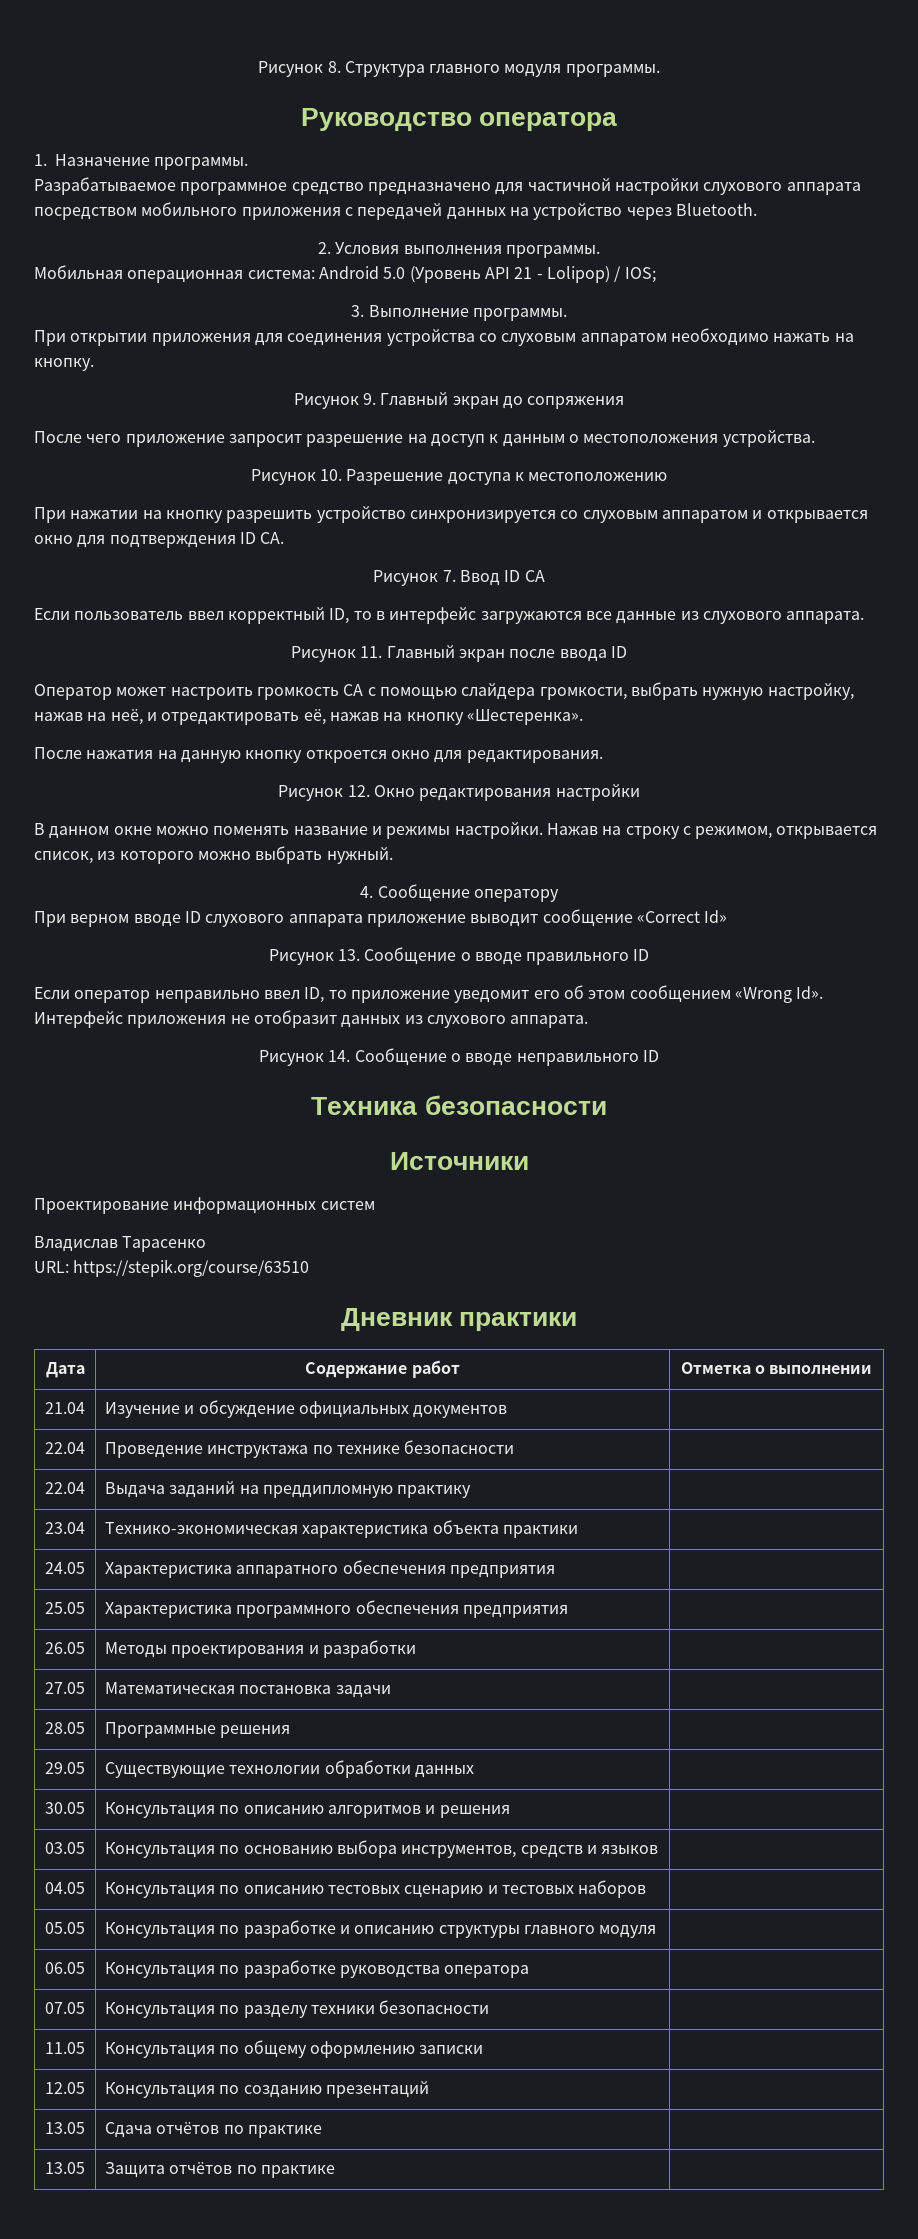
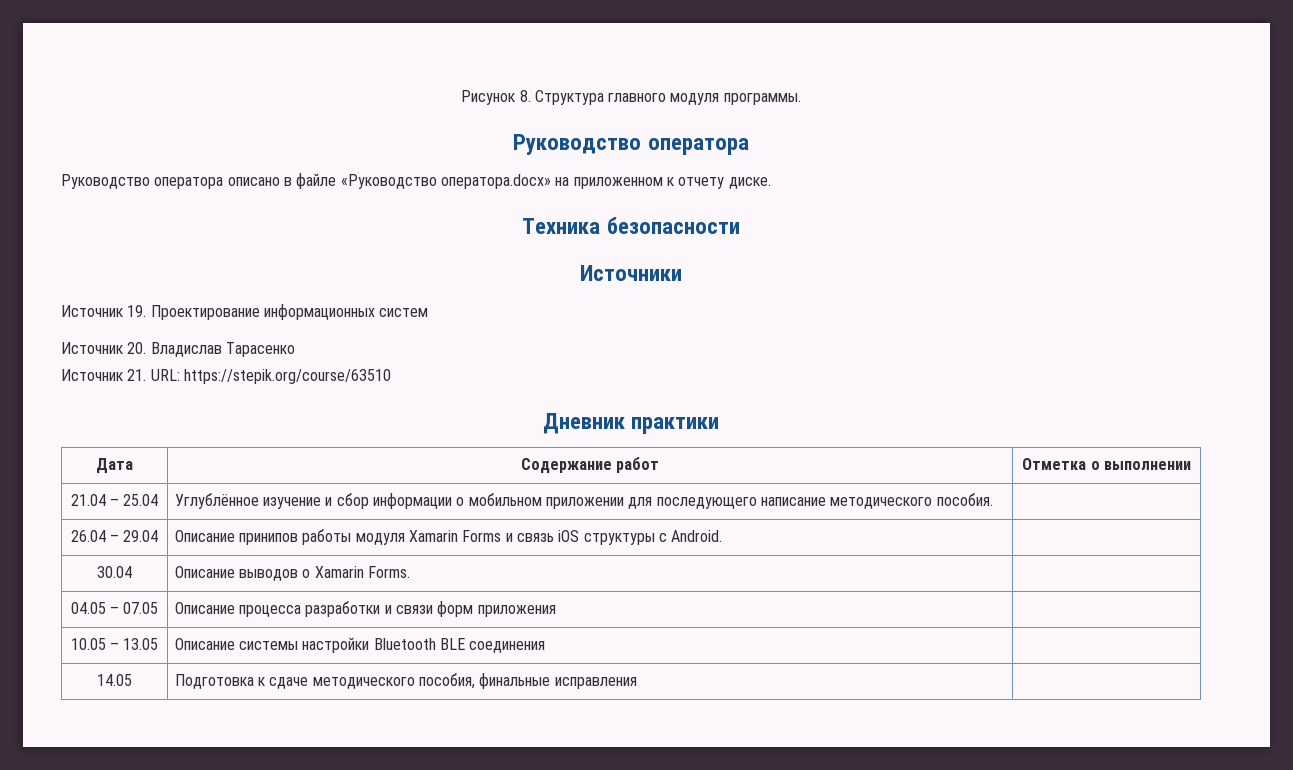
[34,154,249,170] [34,177,861,195] [34,202,757,220] [318,242,600,258] [34,265,656,283] [351,305,567,321] [34,328,854,346] [34,358,94,371] [293,392,625,409] [34,430,815,447] [250,469,668,485] [34,506,868,523] [34,532,285,548] [373,570,545,586] [34,607,865,624] [291,645,627,662] [34,682,854,700] [34,709,583,725] [34,747,603,763] [278,784,640,801] [34,822,878,839] [34,846,393,864] [360,884,559,902] [34,909,728,927] [268,947,650,965] [34,985,824,1003] [34,1010,589,1028] [259,1048,659,1066] 1. Назначение программы. // Разрабатываемое программное средство предназначено для частичной настройки слухового аппарата посредством мобильного приложения с передачей данных на устройство через Bluetooth. // 2. Условия выполнения программы. // Мобильная операционная система: Android 5.0 (Уровень API 21 - Lolipop) / IOS; // 3. Выполнение программы. // При открытии приложения для соединения устройства со слуховым аппаратом необходимо нажать на кнопку. // Рисунок 9. Главный экран до сопряжения // После чего приложение запросит разрешение на доступ к данным о местоположения устройства. // Рисунок 10. Разрешение доступа к местоположению // При нажатии на кнопку разрешить устройство синхронизируется со слуховым аппаратом и открывается окно для подтверждения ID СА. // Рисунок 7. Ввод ID СА // Если пользователь ввел корректный ID, то в интерфейс загружаются все данные из слухового аппарата. // Рисунок 11. Главный экран после ввода ID // Оператор может настроить громкость СА с помощью слайдера громкости, выбрать нужную настройку, нажав на неё, и отредактировать её, нажав на кнопку «Шестеренка». // После нажатия на данную кнопку откроется окно для редактирования. // Рисунок 12. Окно редактирования настройки // В данном окне можно поменять название и режимы настройки. Нажав на строку с режимом, открывается список, из которого можно выбрать нужный. // 4. Сообщение оператору // При верном вводе ID слухового аппарата приложение выводит сообщение «Correct Id» // Рисунок 13. Сообщение о вводе правильного ID // Если оператор неправильно ввел ID, то приложение уведомит его об этом сообщением «Wrong Id». Интерфейс приложения не отобразит данных из слухового аппарата. // Рисунок 14. Сообщение о вводе неправильного ID -> [61,173,771,189] Руководство оператора описано в файле «Руководство оператора.docx» на приложенном к отчету диске.
(529, 1161) none -> [61,305,147,317] Источник 19.
(375, 1205) none -> [61,342,147,354] Источник 20.
(207, 1244) none -> [61,369,147,381] Источник 21.
[105,1400,508,1418] [45,1442,85,1454] [105,1440,515,1458] [45,1482,85,1494] [105,1481,472,1498] [45,1522,85,1534] [105,1520,578,1538] [45,1562,85,1574] [105,1560,555,1578] [45,1602,85,1614] [105,1600,568,1618] [45,1642,85,1654] [105,1640,416,1658] [45,1682,85,1694] [105,1682,391,1698] [45,1722,85,1734] [105,1722,291,1738] [45,1762,85,1774] [105,1760,474,1778] [45,1802,85,1814] [105,1802,510,1818] [45,1842,85,1854] [105,1840,659,1858] [45,1882,85,1894] [105,1880,647,1898] [45,1922,85,1934] [105,1920,657,1938] [45,1962,85,1974] [105,1960,530,1978] [45,2002,85,2014] [105,2000,490,2018] [45,2042,85,2054] [105,2040,484,2058] [45,2082,85,2094] [105,2081,429,2098] [45,2122,85,2134] [105,2122,322,2138] [45,2162,85,2174] [105,2162,335,2178] | Изучение и обсуждение официальных документов | // 22.04 | Проведение инструктажа по технике безопасности | // 22.04 | Выдача заданий на преддипломную практику | // 23.04 | Технико-экономическая характеристика объекта практики | // 24.05 | Характеристика аппаратного обеспечения предприятия | // 25.05 | Характеристика программного обеспечения предприятия | // 26.05 | Методы проектирования и разработки | // 27.05 | Математическая постановка задачи | // 28.05 | Программные решения | // 29.05 | Существующие технологии обработки данных | // 30.05 | Консультация по описанию алгоритмов и решения | // 03.05 | Консультация по основанию выбора инструментов, средств и языков | // 04.05 | Консультация по описанию тестовых сценарию и тестовых наборов | // 05.05 | Консультация по разработке и описанию структуры главного модуля | // 06.05 | Консультация по разработке руководства оператора | // 07.05 | Консультация по разделу техники безопасности | // 11.05 | Консультация по общему оформлению записки | // 12.05 | Консультация по созданию презентаций | // 13.05 | Сдача отчётов по практике | // 13.05 | Защита отчётов по практике -> [110,494,159,506] [174,493,993,509] [70,530,159,542] [174,529,723,545] [97,566,132,578] [174,566,410,581] [70,602,159,614] [174,601,556,617] [70,638,159,650] [174,637,546,653] [97,674,132,686] [174,673,637,689] – 25.04 | Углублённое изучение и сбор информации о мобильном приложении для последующего написание методического пособия. | // 26.04 – 29.04 | Описание принипов работы модуля Xamarin Forms и связь iOS структуры с Android. | // 30.04 | Описание выводов о Xamarin Forms. | // 04.05 – 07.05 | Описание процесса разработки и связи форм приложения | // 10.05 – 13.05 | Описание системы настройки Bluetooth BLE соединения | // 14.05 | Подготовка к сдаче методического пособия, финальные исправления

